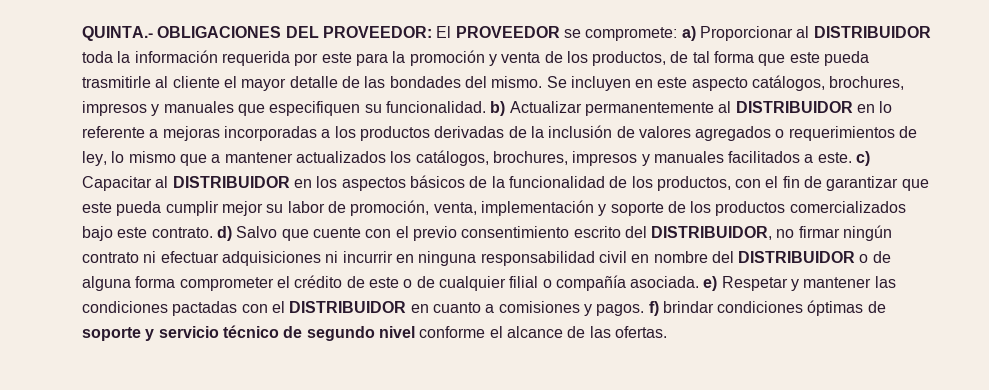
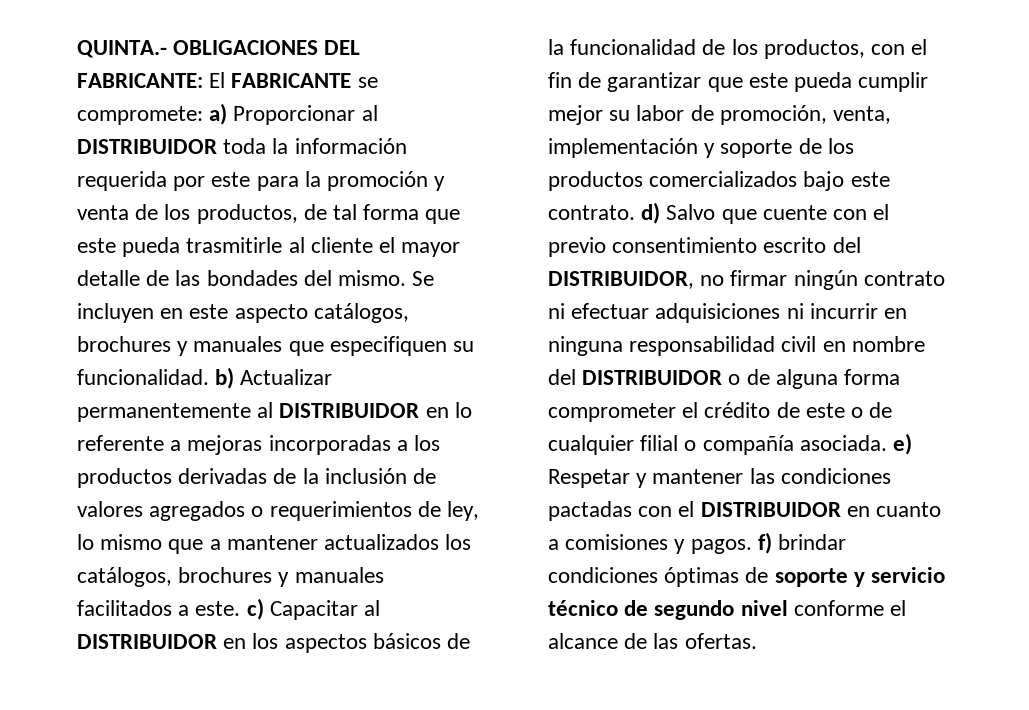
[322,26,560,38] PROVEEDOR: El PROVEEDOR -> [77,72,352,88] FABRICANTE: El FABRICANTE
[829,76,905,90] [82,101,147,116] brochures, impresos -> [77,336,171,352] brochures
[492,151,638,166] brochures, impresos -> [178,567,273,583] brochures

